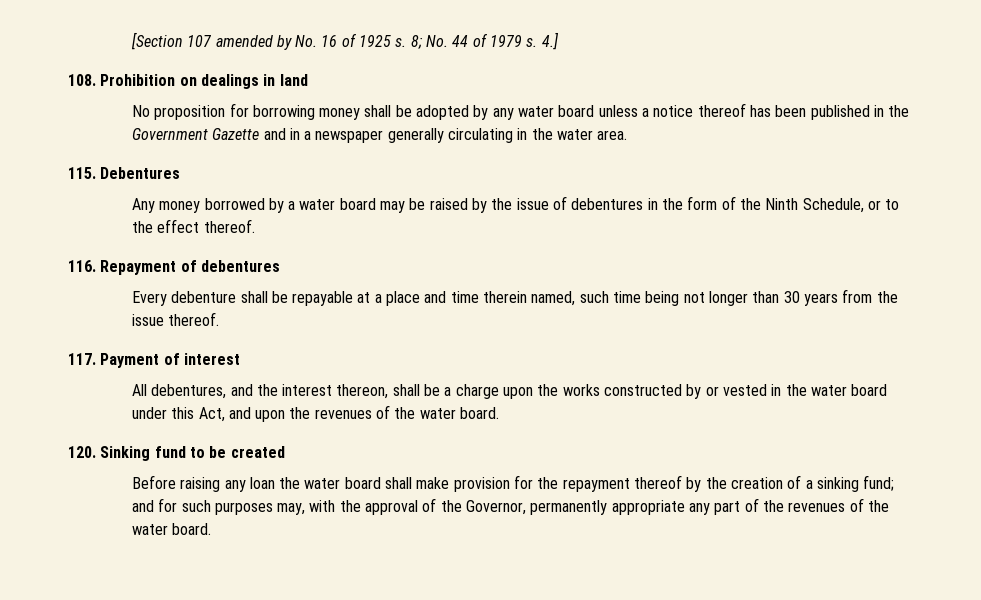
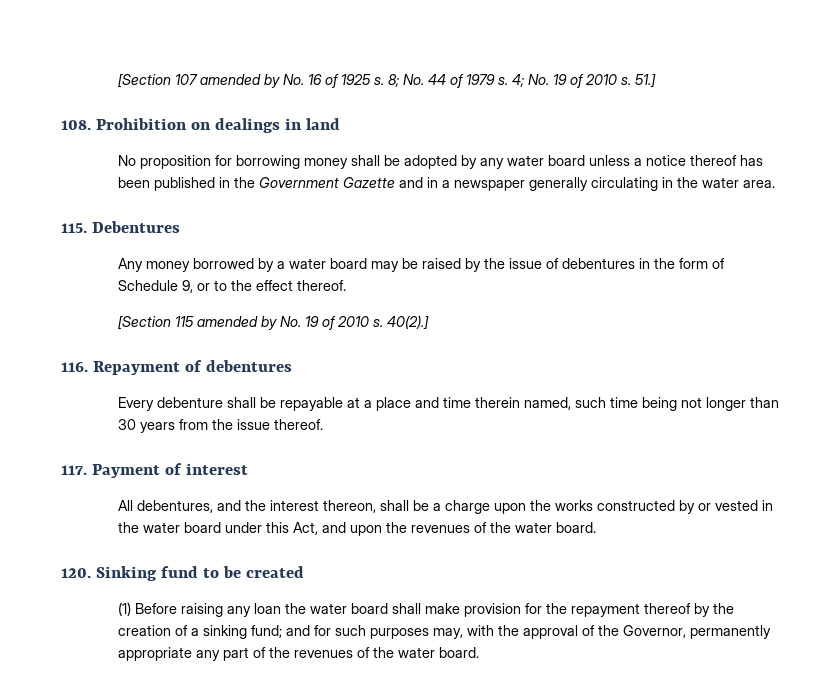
[541,32,559,50] 4.] -> [511,73,656,88] 4; No. 19 of 2010 s. 51.]
[739,198,864,213] the Ninth Schedule, -> [117,280,193,293] Schedule 9,
(255, 226) none -> [117,315,429,330] // [Section 115 amended by No. 19 of 2010 s. 40(2).]
(285, 452) none -> [117,602,131,616] (1)

